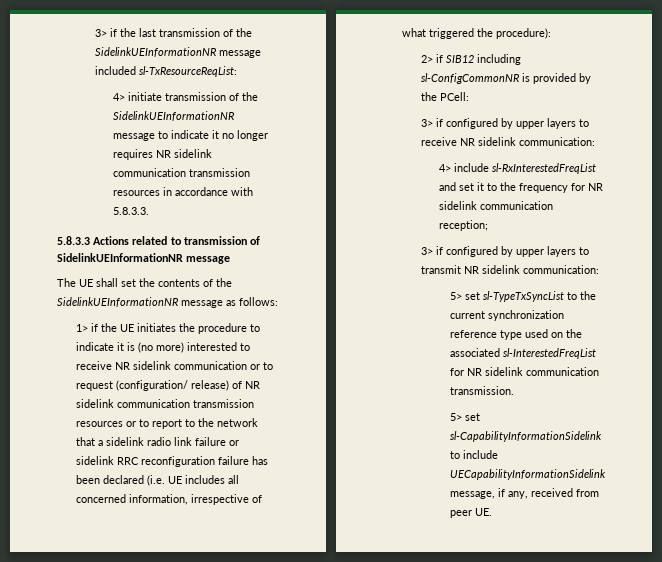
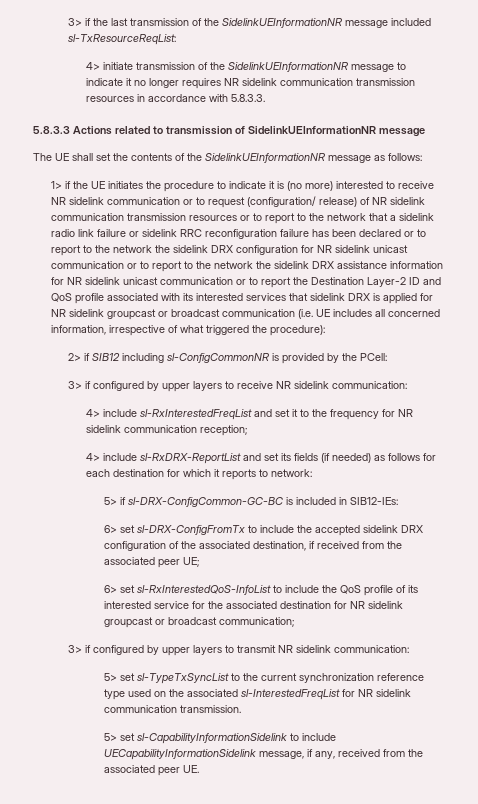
(144, 479) none -> [403,229,426,237] [50,245,408,256] [50,261,443,272] [50,277,441,288] [50,293,433,304] [50,309,295,320] or to report to the network the sidelink DRX configuration for NR sidelink unicast communication or to report to the network the sidelink DRX assistance information for NR sidelink unicast communication or to report the Destination Layer-2 ID and QoS profile associated with its interested services that sidelink DRX is applied for NR sidelink groupcast or broadcast communication
(489, 225) none -> [86,453,437,464] [86,469,313,480] [103,497,398,507] [103,525,423,536] [103,541,402,551] [103,557,199,568] [103,585,418,596] [103,601,403,609] [103,617,294,628] // 4> include sl-RxDRX-ReportList and set its fields (if needed) as follows for each destination for which it reports to network: // 5> if sl-DRX-ConfigCommon-GC-BC is included in SIB12-IEs: // 6> set sl-DRX-ConfigFromTx to include the accepted sidelink DRX configuration of the associated destination, if received from the associated peer UE; // 6> set sl-RxInterestedQoS-InfoList to include the QoS profile of its interested service for the associated destination for NR sidelink groupcast or broadcast communication;
(599, 493) none -> [407,749,423,757] [103,765,155,773] the associated

